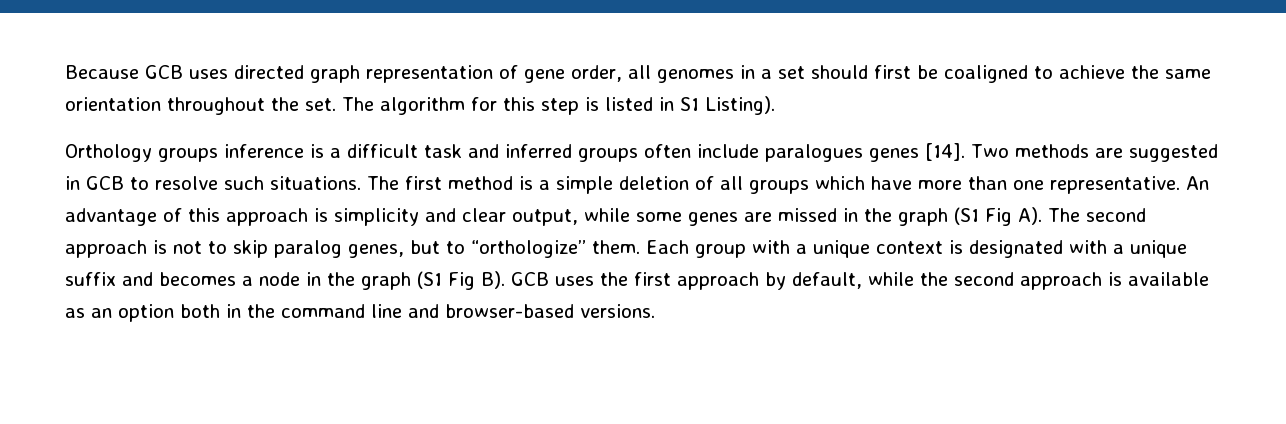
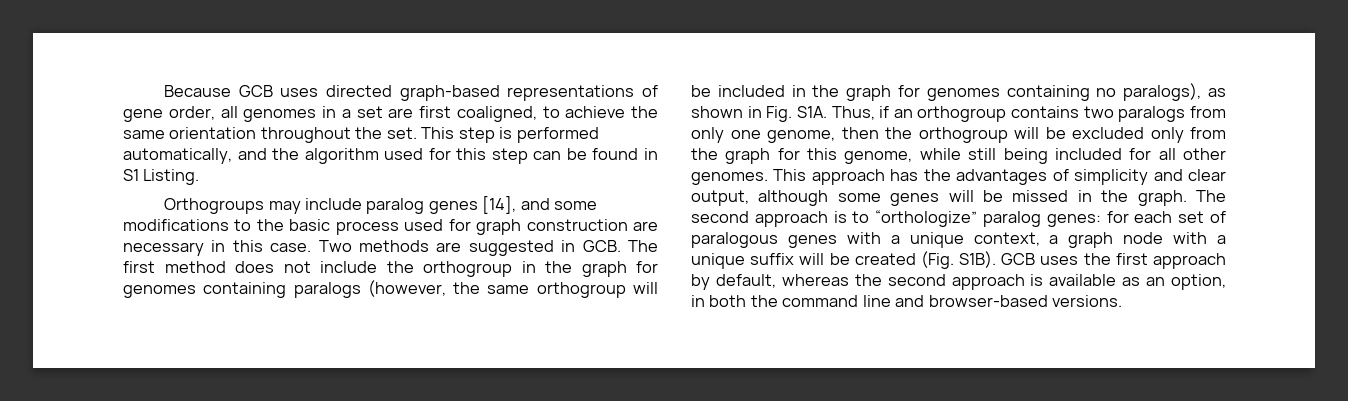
[310,65,493,83] graph representation -> [399,85,635,101] graph-based representations
[811,65,1028,83] should first be coaligned -> [388,106,537,122] are first coaligned,
[342,96,775,115] [65,143,965,162] The algorithm for this step is listed in S1 Listing). // Orthology groups inference is a difficult task and inferred groups often include paralogues genes [14]. -> [421,127,599,143] [123,148,658,164] [123,169,200,185] [164,196,598,214] [123,219,658,235] [123,240,312,256] This step is performed automatically, and the algorithm used for this step can be found in S1 Listing. // Orthogroups may include paralog genes [14], and some modifications to the basic process used for graph construction are necessary in this case.
[86,176,1209,194] [65,208,328,226] GCB to resolve such situations. The first method is a simple deletion of all groups which have more than one representative. An advantage of this approach is -> [582,240,658,252] [123,261,658,277] [123,280,658,298] [691,83,1226,101] [691,106,1226,122] [691,127,1226,143] [691,148,1226,164] [691,169,1069,185] GCB. The first method does not include the orthogroup in the graph for genomes containing paralogs (however, the same orthogroup will be included in the graph for genomes containing no paralogs), as shown in Fig. S1A. Thus, if an orthogroup contains two paralogs from only one genome, then the orthogroup will be excluded only from the graph for this genome, while still being included for all other genomes. This approach has the advantages of
[584,208,630,222] while -> [758,190,829,206] although
[744,212,772,222] are -> [948,190,1003,202] will be
[898,207,1146,226] [65,240,1187,258] [65,271,505,290] graph (S1 Fig A). The second approach is not to skip paralog genes, but to “orthologize” them. Each group with a unique context is designated with a unique suffix and becomes a node in the graph (S1 Fig B). -> [1137,190,1226,206] [691,210,1226,227] [691,232,1226,248] [691,251,997,269] graph. The second approach is to “orthologize” paralog genes: for each set of paralogous genes with a unique context, a graph node with a unique suffix will be created (Fig. S1B).
[868,272,914,286] while -> [781,274,849,286] whereas
[118,304,241,322] option both in -> [1171,274,1226,290] [691,295,747,307] option, in both

